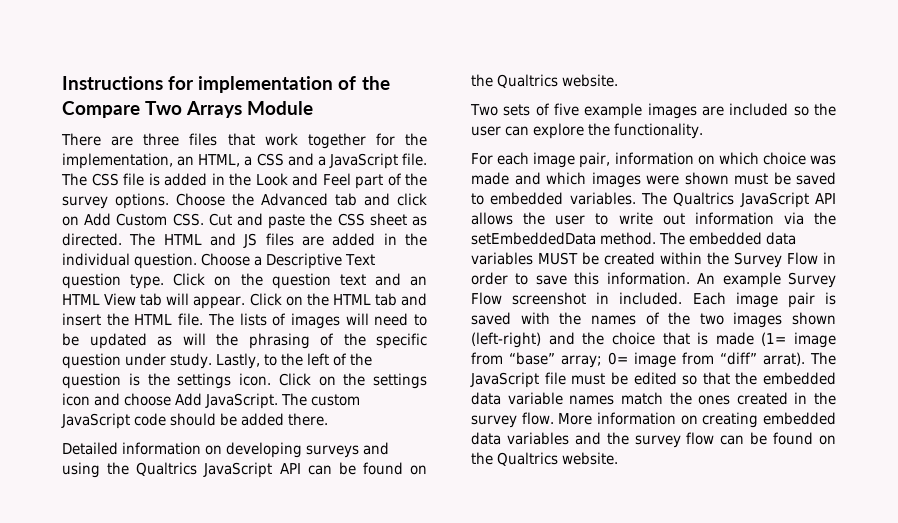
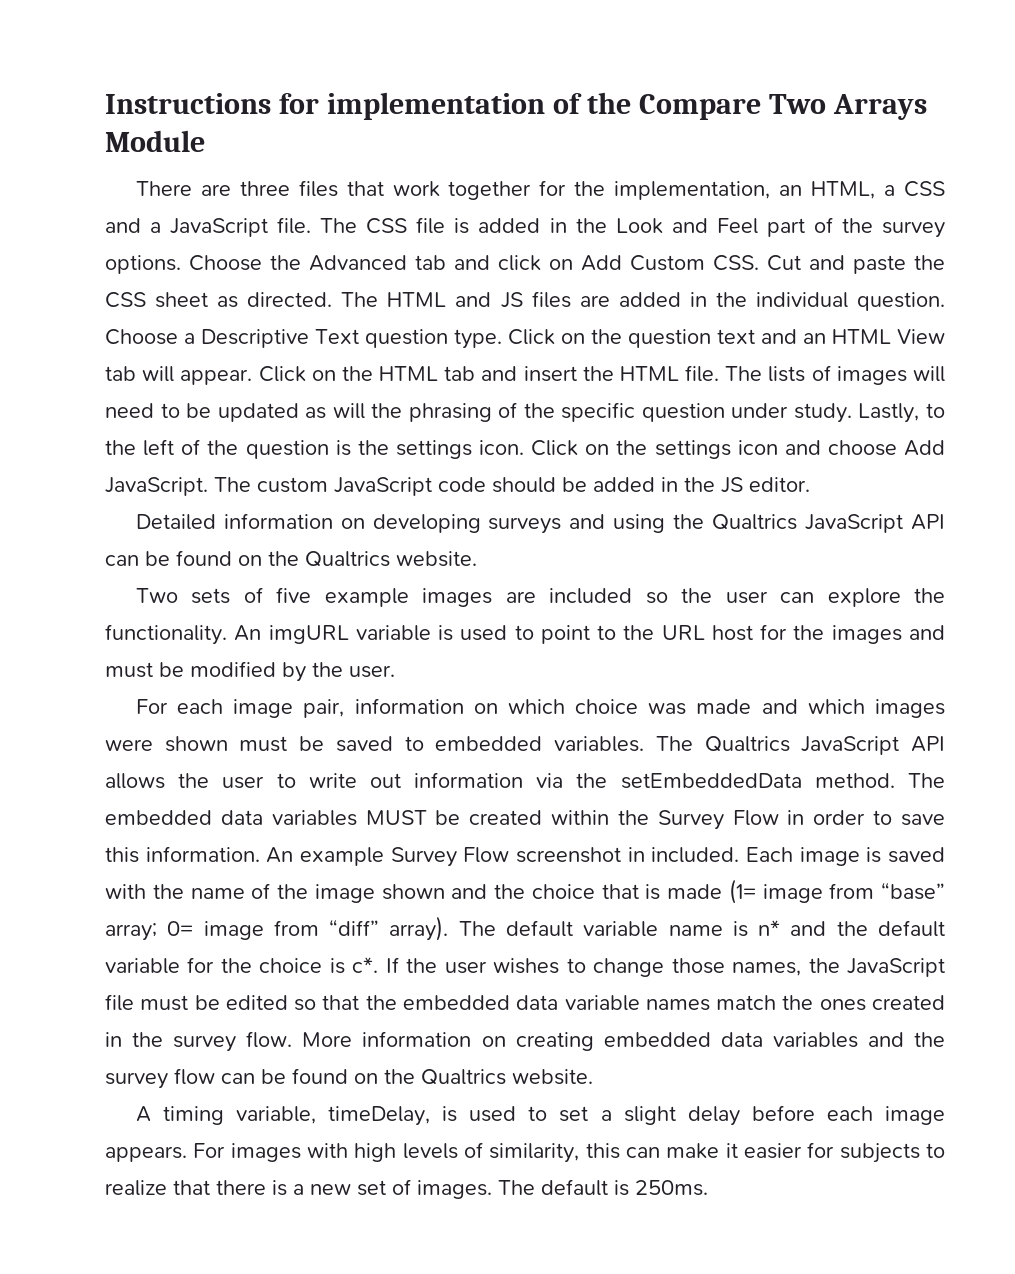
[288,413,329,426] there. -> [661,477,810,493] in the JS editor.
(704, 131) none -> [234,624,945,644] [105,661,395,682] An imgURL variable is used to point to the URL host for the images and must be modified by the user.
[787,292,815,308] pair -> (860, 856) none
[590,312,836,328] [471,332,541,348] names of the two images shown (left-right) -> [190,883,445,903] name of the image shown
[763,352,836,366] arrat). The -> [389,916,946,941] [105,957,840,977] array). The default variable name is n* and the default variable for the choice is c*. If the user wishes to change those names, the
(619, 458) none -> [135,1105,945,1126] [105,1142,946,1163] [105,1179,708,1199] // A timing variable, timeDelay, is used to set a slight delay before each image appears. For images with high levels of similarity, this can make it easier for subjects to realize that there is a new set of images. The default is 250ms.

